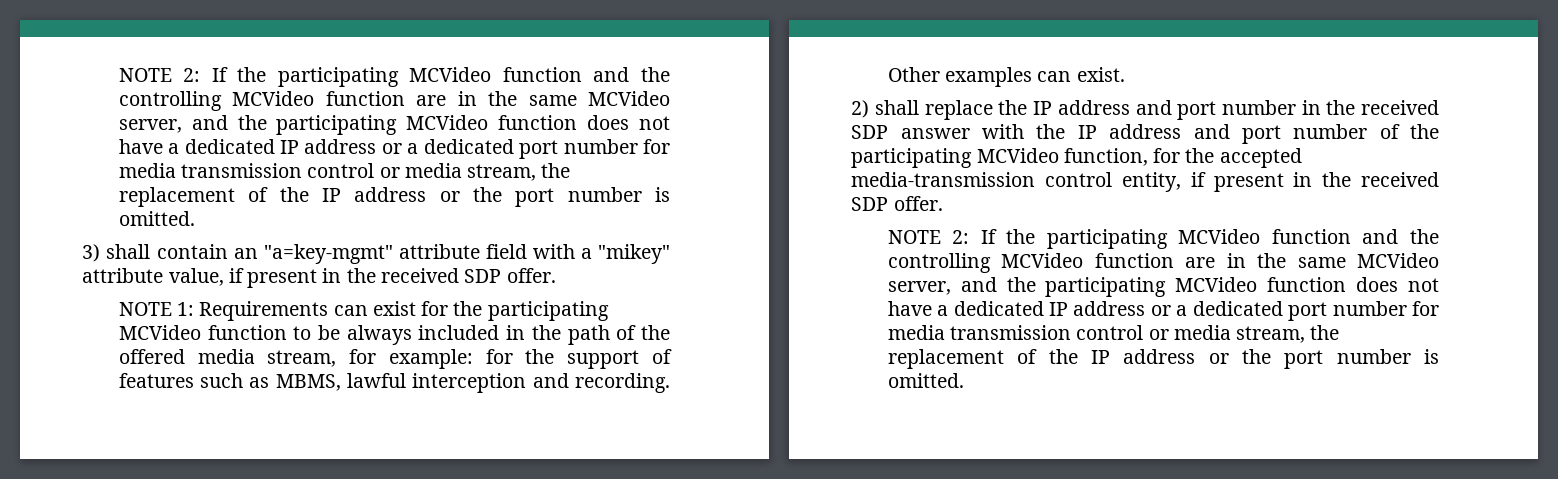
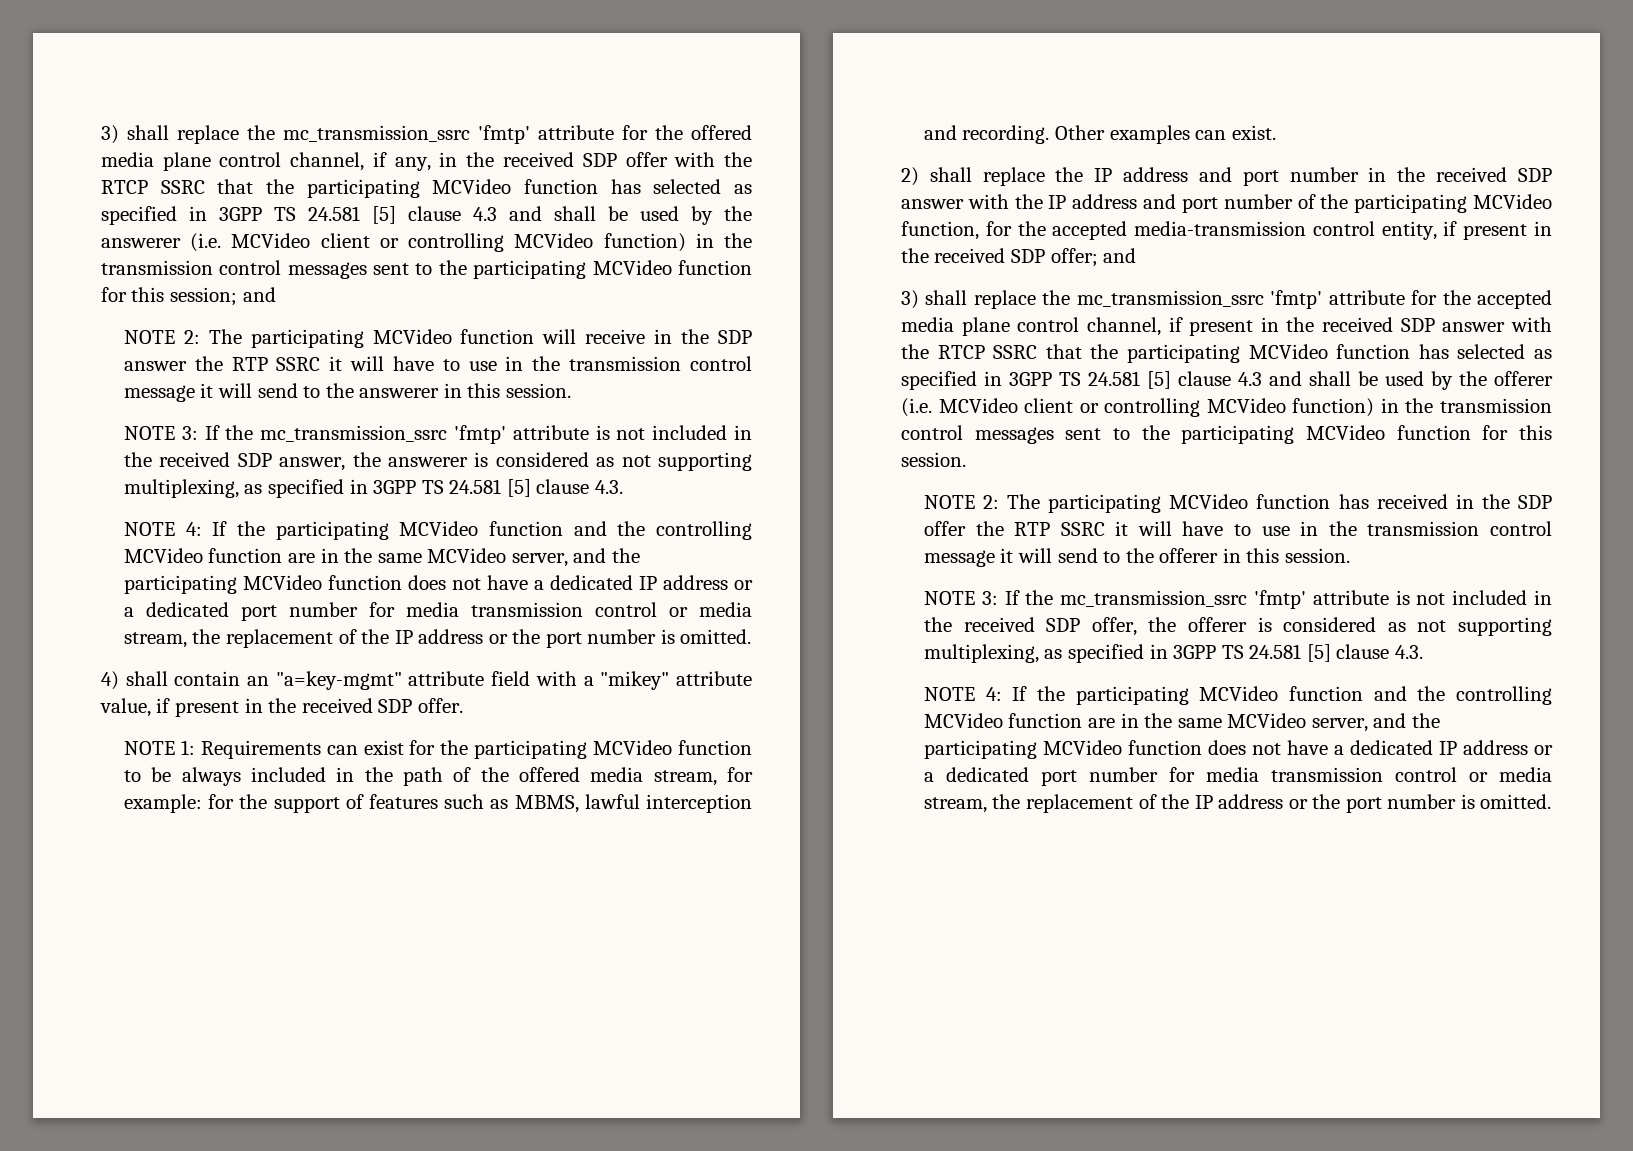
[118,68,201,82] NOTE 2: -> [100,125,752,144] [100,152,753,171] [100,179,753,198] [100,206,753,225] [100,233,753,252] [100,260,752,279] [100,287,276,306] [123,329,752,348] [123,356,752,371] [123,383,571,402] [123,425,752,444] [123,452,752,471] [123,479,623,498] [123,522,202,536] 3) shall replace the mc_transmission_ssrc 'fmtp' attribute for the offered media plane control channel, if any, in the received SDP offer with the RTCP SSRC that the participating MCVideo function has selected as specified in 3GPP TS 24.581 [5] clause 4.3 and shall be used by the answerer (i.e. MCVideo client or controlling MCVideo function) in the transmission control messages sent to the participating MCVideo function for this session; and // NOTE 2: The participating MCVideo function will receive in the SDP answer the RTP SSRC it will have to use in the transmission control message it will send to the answerer in this session. // NOTE 3: If the mc_transmission_ssrc 'fmtp' attribute is not included in the received SDP answer, the answerer is considered as not supporting multiplexing, as specified in 3GPP TS 24.581 [5] clause 4.3. // NOTE 4:
[82,244,101,262] 3) -> [100,671,119,690] 4)
[893,196,943,211] [887,230,970,244] offer. // NOTE 2: -> [1050,248,1137,267] [900,290,1552,309] [900,317,1552,336] [900,344,1552,363] [900,371,1553,390] [900,398,1553,417] [900,425,1552,444] [900,452,966,467] [923,494,1552,513] [923,521,1552,536] [923,548,1350,567] [923,590,1552,609] [923,617,1552,636] [923,644,1423,663] [923,687,1002,701] offer; and // 3) shall replace the mc_transmission_ssrc 'fmtp' attribute for the accepted media plane control channel, if present in the received SDP answer with the RTCP SSRC that the participating MCVideo function has selected as specified in 3GPP TS 24.581 [5] clause 4.3 and shall be used by the offerer (i.e. MCVideo client or controlling MCVideo function) in the transmission control messages sent to the participating MCVideo function for this session. // NOTE 2: The participating MCVideo function has received in the SDP offer the RTP SSRC it will have to use in the transmission control message it will send to the offerer in this session. // NOTE 3: If the mc_transmission_ssrc 'fmtp' attribute is not included in the received SDP offer, the offerer is considered as not supporting multiplexing, as specified in 3GPP TS 24.581 [5] clause 4.3. // NOTE 4:

